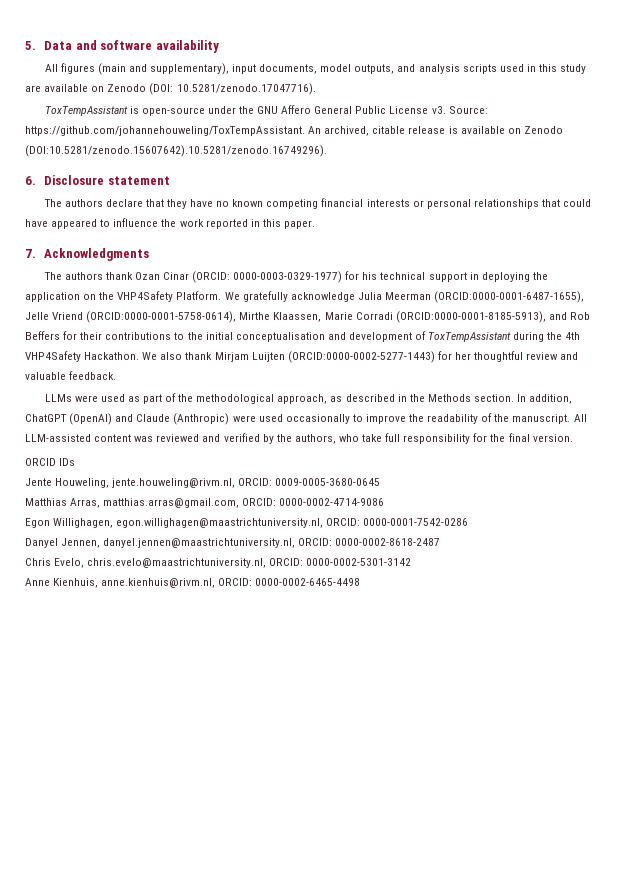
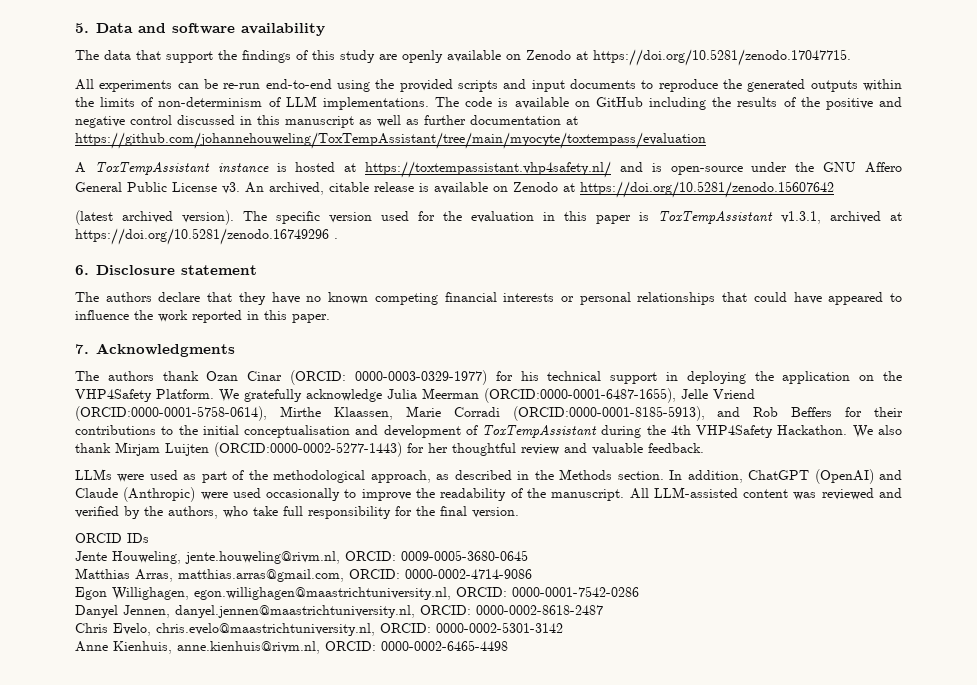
[44,63,536,75] All figures (main and supplementary), input documents, model outputs, and analysis scripts used in -> [75,50,308,63] The data that support the findings of
[44,83,316,95] [44,106,128,116] available on Zenodo (DOI: 10.5281/zenodo.17047716). // ToxTempAssistant -> [402,49,851,66] [75,79,903,92] [75,96,902,110] [75,115,578,128] [75,132,706,149] [75,161,643,178] openly available on Zenodo at https://doi.org/10.5281/zenodo.17047715. // All experiments can be re-run end-to-end using the provided scripts and input documents to reproduce the generated outputs within the limits of non-determinism of LLM implementations. The code is available on GitHub including the results of the positive and negative control discussed in this manuscript as well as further documentation at https://github.com/johannehouweling/ToxTempAssistant/tree/main/myocyte/toxtempass/evaluation // A ToxTempAssistant instance is hosted at https://toxtempassistant.vhp4safety.nl/ and
[448,106,488,114] [25,126,305,136] Source: https://github.com/johannehouweling/ToxTempAssistant. -> (240, 188) none
[25,145,327,157] (DOI:10.5281/zenodo.15607642).10.5281/zenodo.16749296). -> [563,181,834,198] [75,210,902,225] [75,228,338,245] at https://doi.org/10.5281/zenodo.15607642 // (latest archived version). The specific version used for the evaluation in this paper is ToxTempAssistant v1.3.1, archived at https://doi.org/10.5281/zenodo.16749296 .

